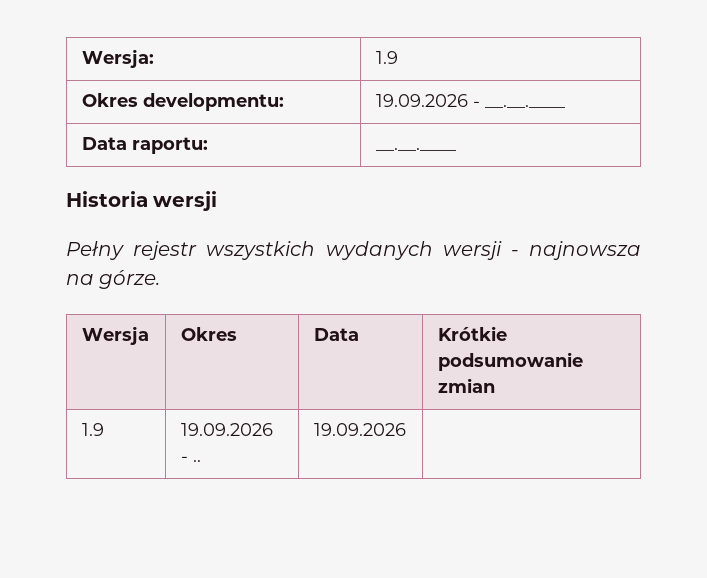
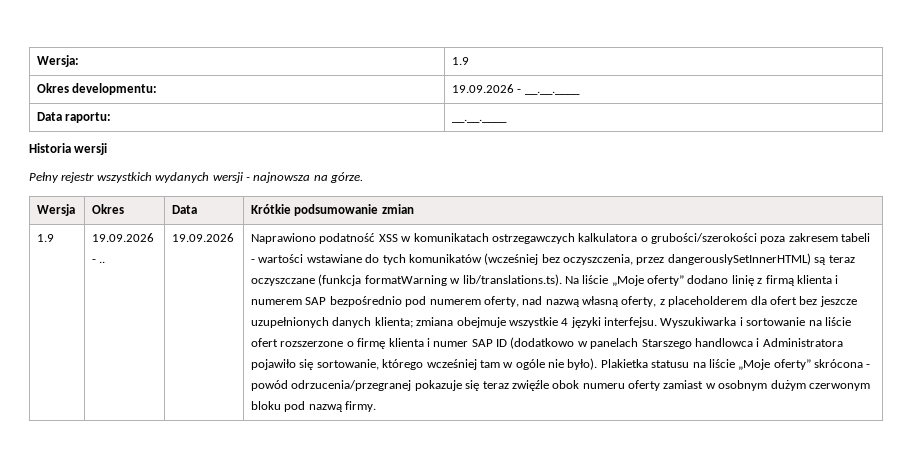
(406, 429) none -> [251,233,871,244] [251,253,855,265] [251,274,839,286] [251,296,857,307] [251,317,851,328] [251,337,843,349] [251,358,871,370] [251,380,870,391] [251,401,377,412] Naprawiono podatność XSS w komunikatach ostrzegawczych kalkulatora o grubości/szerokości poza zakresem tabeli - wartości wstawiane do tych komunikatów (wcześniej bez oczyszczenia, przez dangerouslySetInnerHTML) są teraz oczyszczane (funkcja formatWarning w lib/translations.ts). Na liście „Moje oferty” dodano linię z firmą klienta i numerem SAP bezpośrednio pod numerem oferty, nad nazwą własną oferty, z placeholderem dla ofert bez jeszcze uzupełnionych danych klienta; zmiana obejmuje wszystkie 4 języki interfejsu. Wyszukiwarka i sortowanie na liście ofert rozszerzone o firmę klienta i numer SAP ID (dodatkowo w panelach Starszego handlowca i Administratora pojawiło się sortowanie, którego wcześniej tam w ogóle nie było). Plakietka statusu na liście „Moje oferty” skrócona - powód odrzucenia/przegranej pokazuje się teraz zwięźle obok numeru oferty zamiast w osobnym dużym czerwonym bloku pod nazwą firmy.

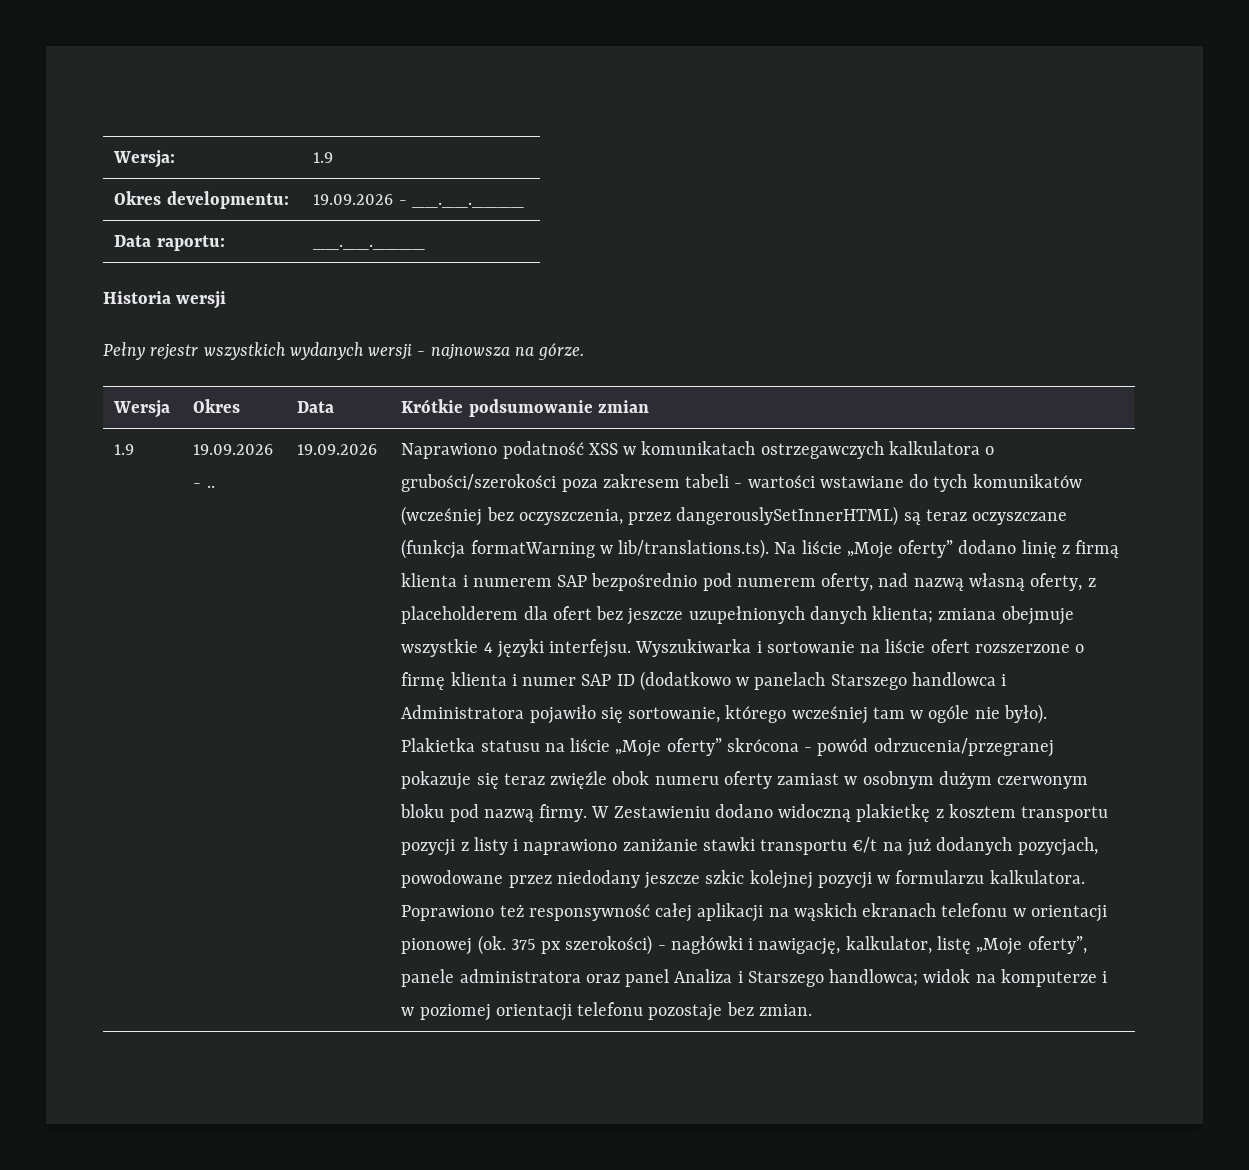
(377, 406) none -> [591,804,1109,822] [401,837,1098,856] [401,870,1085,889] [401,903,1107,922] [401,935,1087,955] [401,969,1108,987] [401,1002,812,1021] W Zestawieniu dodano widoczną plakietkę z kosztem transportu pozycji z listy i naprawiono zaniżanie stawki transportu €/t na już dodanych pozycjach, powodowane przez niedodany jeszcze szkic kolejnej pozycji w formularzu kalkulatora. Poprawiono też responsywność całej aplikacji na wąskich ekranach telefonu w orientacji pionowej (ok. 375 px szerokości) - nagłówki i nawigację, kalkulator, listę „Moje oferty”, panele administratora oraz panel Analiza i Starszego handlowca; widok na komputerze i w poziomej orientacji telefonu pozostaje bez zmian.

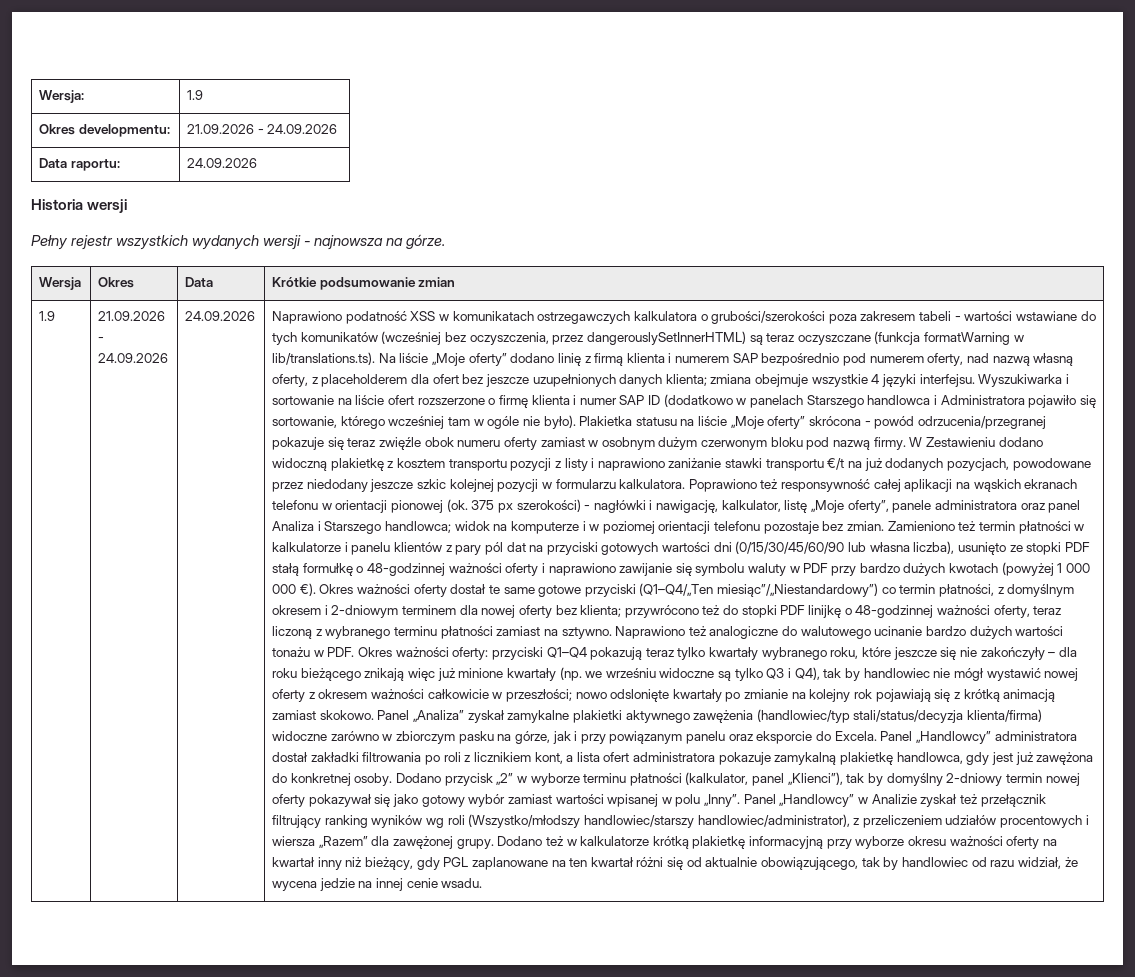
[313,194,524,208] 19.09.2026 - __.__.____ -> [187,124,338,134] 21.09.2026 - 24.09.2026
[313,244,426,250] __.__.____ -> [187,158,258,168] 24.09.2026
[193,444,274,455] [193,483,215,488] [297,444,378,455] 19.09.2026 - .. | 19.09.2026 -> [98,311,166,321] [98,337,105,342] [98,353,169,363] [185,311,256,321] 21.09.2026 - 24.09.2026 | 24.09.2026
(812, 1010) none -> [887,521,1085,534] [272,541,1090,555] [272,562,1090,576] [272,583,1075,597] [272,605,1062,618] [272,626,1064,639] [272,647,1077,660] [272,667,1079,681] [272,689,1056,702] [272,709,1043,723] [272,731,1077,744] [272,752,1094,765] [272,772,1080,786] [272,794,1046,807] [272,814,1089,828] [272,836,1058,849] [272,857,1078,870] [272,878,483,891] Zamieniono też termin płatności w kalkulatorze i panelu klientów z pary pól dat na przyciski gotowych wartości dni (0/15/30/45/60/90 lub własna liczba), usunięto ze stopki PDF stałą formułkę o 48-godzinnej ważności oferty i naprawiono zawijanie się symbolu waluty w PDF przy bardzo dużych kwotach (powyżej 1 000 000 €). Okres ważności oferty dostał te same gotowe przyciski (Q1–Q4/„Ten miesiąc”/„Niestandardowy”) co termin płatności, z domyślnym okresem i 2-dniowym terminem dla nowej oferty bez klienta; przywrócono też do stopki PDF linijkę o 48-godzinnej ważności oferty, teraz liczoną z wybranego terminu płatności zamiast na sztywno. Naprawiono też analogiczne do walutowego ucinanie bardzo dużych wartości tonażu w PDF. Okres ważności oferty: przyciski Q1–Q4 pokazują teraz tylko kwartały wybranego roku, które jeszcze się nie zakończyły – dla roku bieżącego znikają więc już minione kwartały (np. we wrześniu widoczne są tylko Q3 i Q4), tak by handlowiec nie mógł wystawić nowej oferty z okresem ważności całkowicie w przeszłości; nowo odslonięte kwartały po zmianie na kolejny rok pojawiają się z krótką animacją zamiast skokowo. Panel „Analiza” zyskał zamykalne plakietki aktywnego zawężenia (handlowiec/typ stali/status/decyzja klienta/firma) widoczne zarówno w zbiorczym pasku na górze, jak i przy powiązanym panelu oraz eksporcie do Excela. Panel „Handlowcy” administratora dostał zakładki filtrowania po roli z licznikiem kont, a lista ofert administratora pokazuje zamykalną plakietkę handlowca, gdy jest już zawężona do konkretnej osoby. Dodano przycisk „2” w wyborze terminu płatności (kalkulator, panel „Klienci”), tak by domyślny 2-dniowy termin nowej oferty pokazywał się jako gotowy wybór zamiast wartości wpisanej w polu „Inny”. Panel „Handlowcy” w Analizie zyskał też przełącznik filtrujący ranking wyników wg roli (Wszystko/młodszy handlowiec/starszy handlowiec/administrator), z przeliczeniem udziałów procentowych i wiersza „Razem” dla zawężonej grupy. Dodano też w kalkulatorze krótką plakietkę informacyjną przy wyborze okresu ważności oferty na kwartał inny niż bieżący, gdy PGL zaplanowane na ten kwartał różni się od aktualnie obowiązującego, tak by handlowiec od razu widział, że wycena jedzie na innej cenie wsadu.

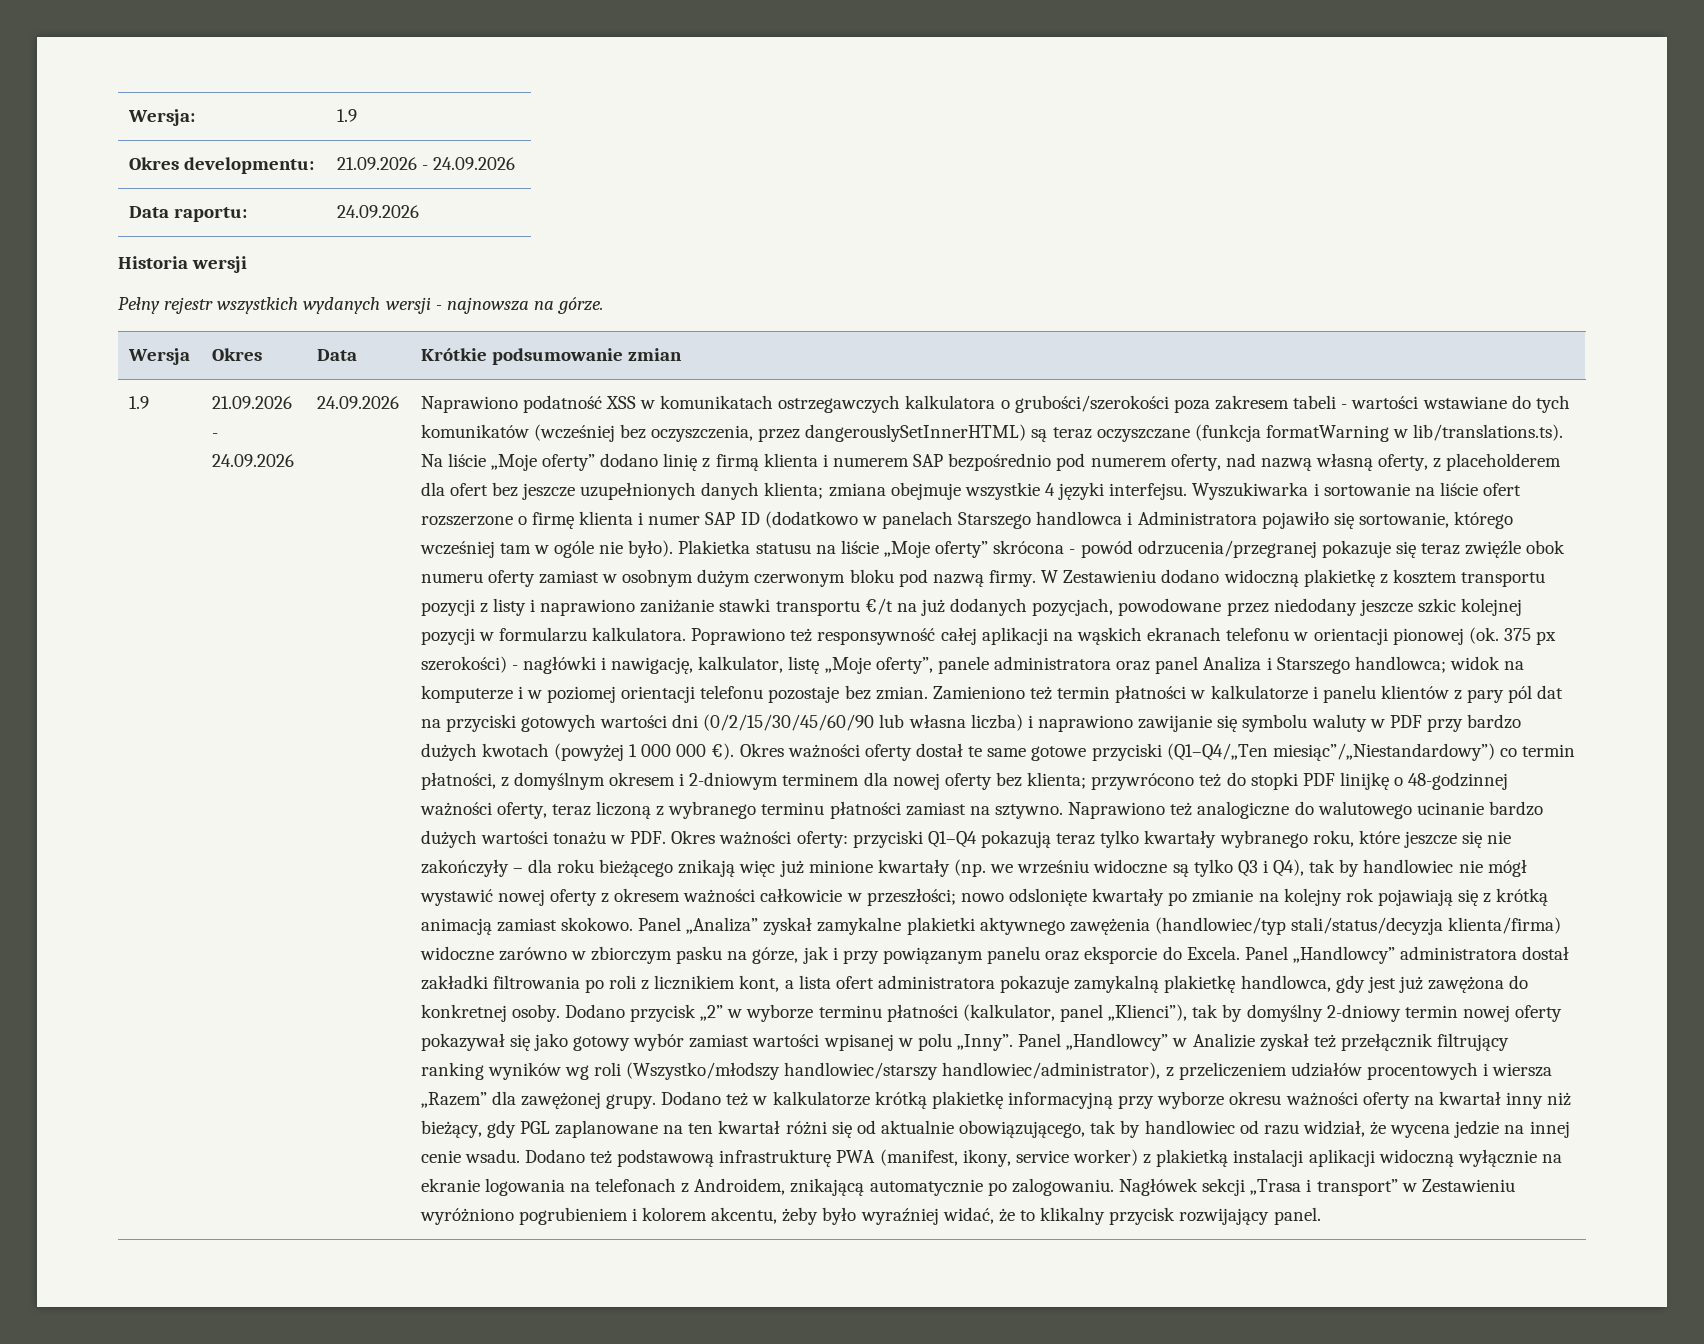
[735,541,845,554] (0/15/30/45/60/90 -> [703,714,875,731] (0/2/15/30/45/60/90
[913,541,1090,555] [272,563,539,576] liczba), usunięto ze stopki PDF stałą formułkę o 48-godzinnej ważności oferty -> [970,714,1023,731] liczba)
(483, 883) none -> [524,1149,1562,1167] [420,1178,1515,1196] [419,1207,1321,1225] Dodano też podstawową infrastrukturę PWA (manifest, ikony, service worker) z plakietką instalacji aplikacji widoczną wyłącznie na ekranie logowania na telefonach z Androidem, znikającą automatycznie po zalogowaniu. Nagłówek sekcji „Trasa i transport” w Zestawieniu wyróżniono pogrubieniem i kolorem akcentu, żeby było wyraźniej widać, że to klikalny przycisk rozwijający panel.

